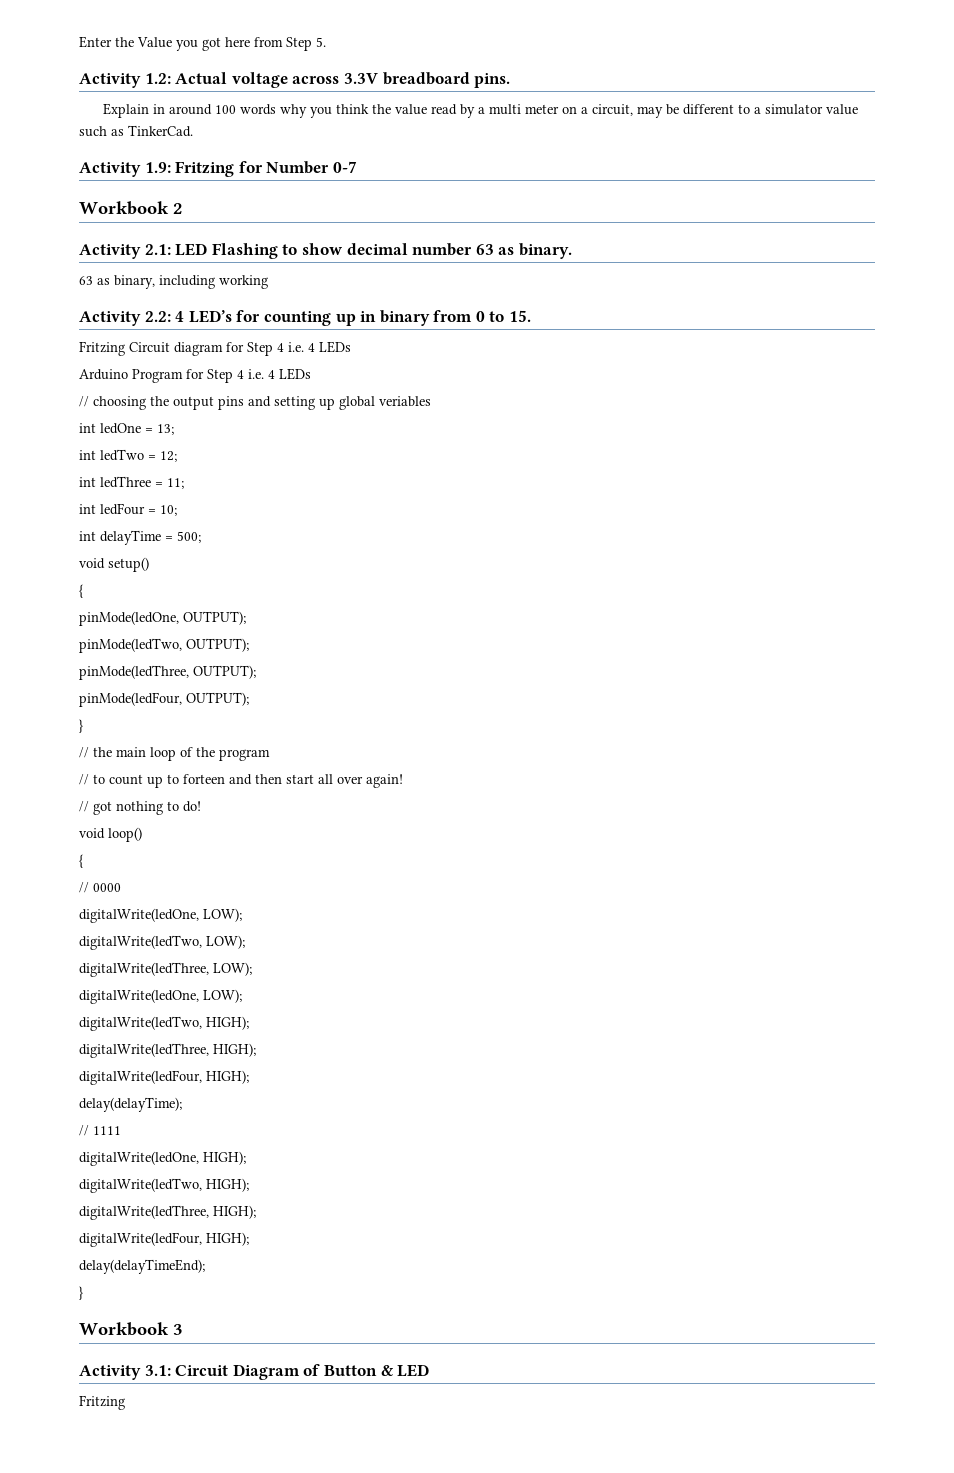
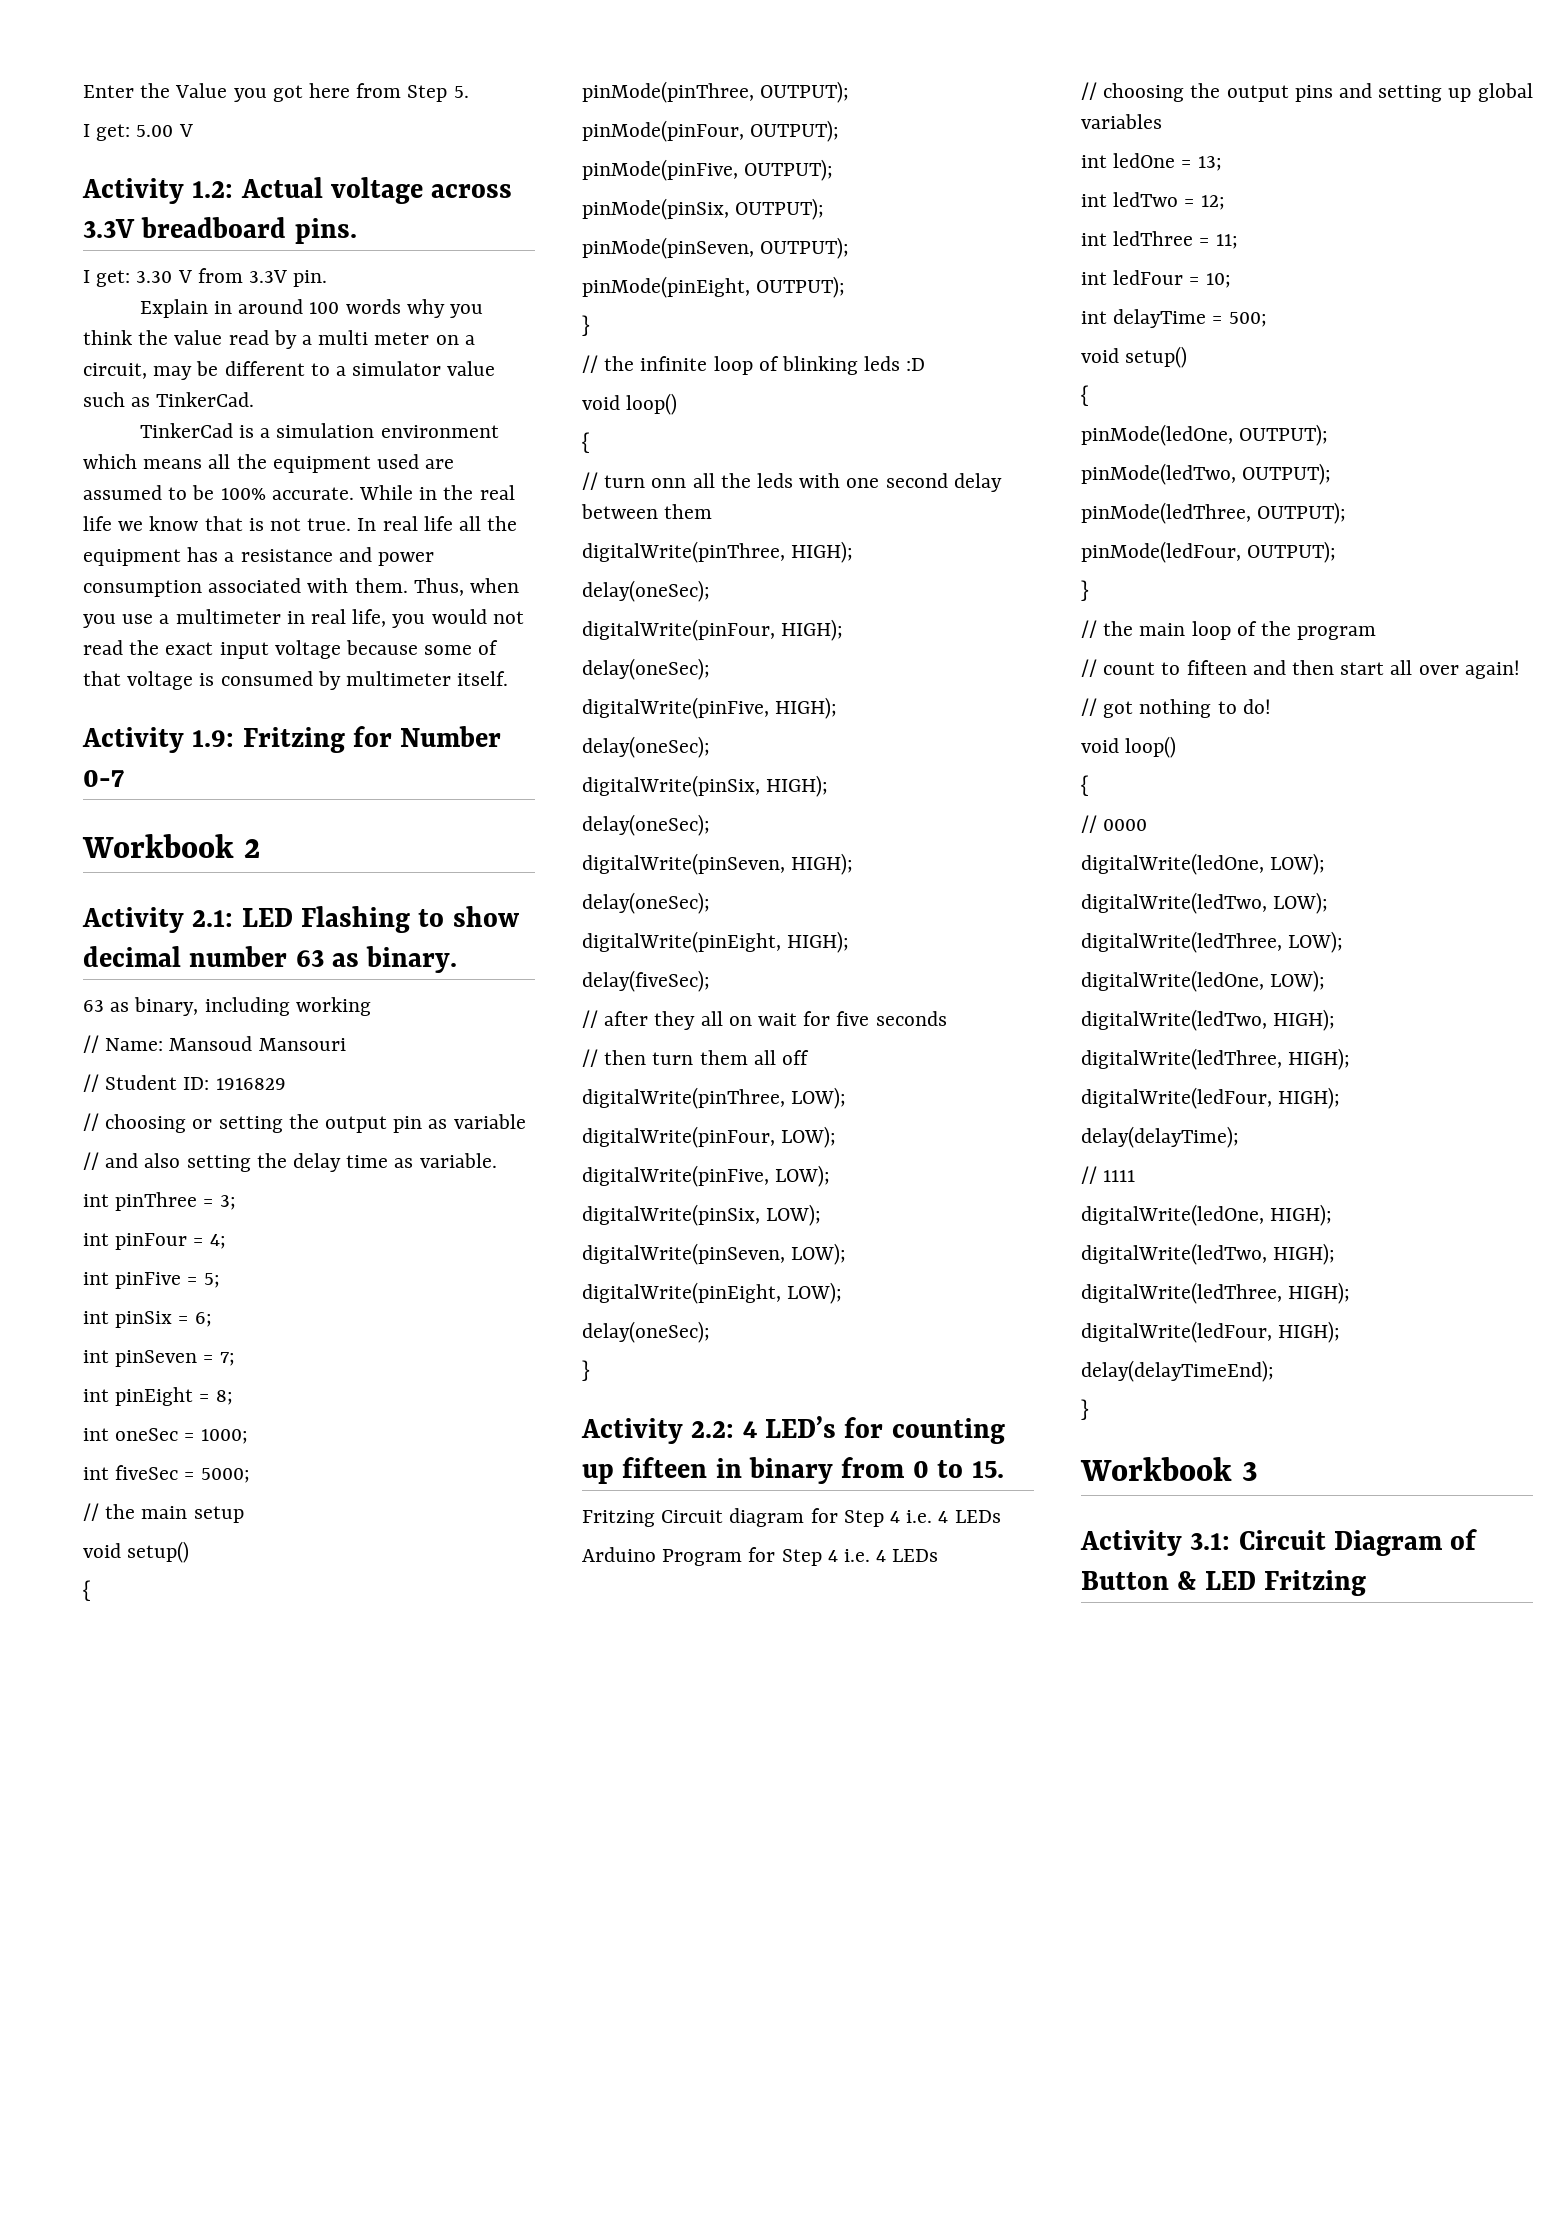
(326, 42) none -> [83,124,193,141] // I get: 5.00 V
(511, 80) none -> [83,268,328,287] // I get: 3.30 V from 3.3V pin.
(193, 131) none -> [139,423,499,438] [83,454,455,473] [83,485,515,500] [83,516,518,531] [83,547,435,566] [83,578,520,597] [83,609,524,628] [83,640,499,659] [83,671,509,690] // TinkerCad is a simulation environment which means all the equipment used are assumed to be 100% accurate. While in the real life we know that is not true. In real life all the equipment has a resistance and power consumption associated with them. Thus, when you use a multimeter in real life, you would not read the exact input voltage because some of that voltage is consumed by multimeter itself.
(268, 282) none -> [83,1035,346,1053] [83,1074,286,1092] [83,1113,526,1133] [83,1152,497,1172] [83,1192,236,1211] [83,1233,226,1250] [83,1272,220,1289] [83,1311,212,1328] [83,1350,235,1367] [83,1387,233,1406] [83,1428,248,1444] [83,1465,250,1483] [83,1503,244,1523] [83,1541,190,1563] [83,1580,91,1601] [582,81,850,103] [582,120,840,142] [582,159,834,181] [582,198,825,220] [582,237,850,259] [582,276,846,298] [582,315,590,336] [582,355,926,375] [582,393,678,415] [582,432,590,453] [582,472,1002,492] [581,504,713,519] [582,541,854,563] [582,580,710,602] [582,619,844,641] [582,658,710,680] [582,697,838,719] [582,736,710,758] [582,775,829,797] [582,814,710,836] [582,853,854,875] [582,892,710,914] [582,931,850,953] [582,970,710,992] [582,1010,947,1030] [582,1049,810,1067] [582,1087,847,1109] [582,1126,837,1148] [582,1165,831,1187] [582,1204,822,1226] [582,1243,847,1265] [582,1282,843,1304] [582,1321,710,1343] [582,1360,590,1381] // // Name: Mansoud Mansouri // // Student ID: 1916829 // // choosing or setting the output pin as variable // // and also setting the delay time as variable. // int pinThree = 3; // int pinFour = 4; // int pinFive = 5; // int pinSix = 6; // int pinSeven = 7; // int pinEight = 8; // int oneSec = 1000; // int fiveSec = 5000; // // the main setup // void setup() // { // pinMode(pinThree, OUTPUT); // pinMode(pinFour, OUTPUT); // pinMode(pinFive, OUTPUT); // pinMode(pinSix, OUTPUT); // pinMode(pinSeven, OUTPUT); // pinMode(pinEight, OUTPUT); // } // // the infinite loop of blinking leds :D // void loop() // { // // turn onn all the leds with one second delay between them // digitalWrite(pinThree, HIGH); // delay(oneSec); // digitalWrite(pinFour, HIGH); // delay(oneSec); // digitalWrite(pinFive, HIGH); // delay(oneSec); // digitalWrite(pinSix, HIGH); // delay(oneSec); // digitalWrite(pinSeven, HIGH); // delay(oneSec); // digitalWrite(pinEight, HIGH); // delay(fiveSec); // // after they all on wait for five seconds // // then turn them all off // digitalWrite(pinThree, LOW); // digitalWrite(pinFour, LOW); // digitalWrite(pinFive, LOW); // digitalWrite(pinSix, LOW); // digitalWrite(pinSeven, LOW); // digitalWrite(pinEight, LOW); // delay(oneSec); // }
(356, 320) none -> [622,1457,708,1478] fifteen
[379,396,431,407] veriables -> [1081,114,1162,129] variables
[93,774,225,788] to count up to forteen -> [1103,660,1247,675] count to fifteen
(430, 1370) // -> (1256, 1580) none

